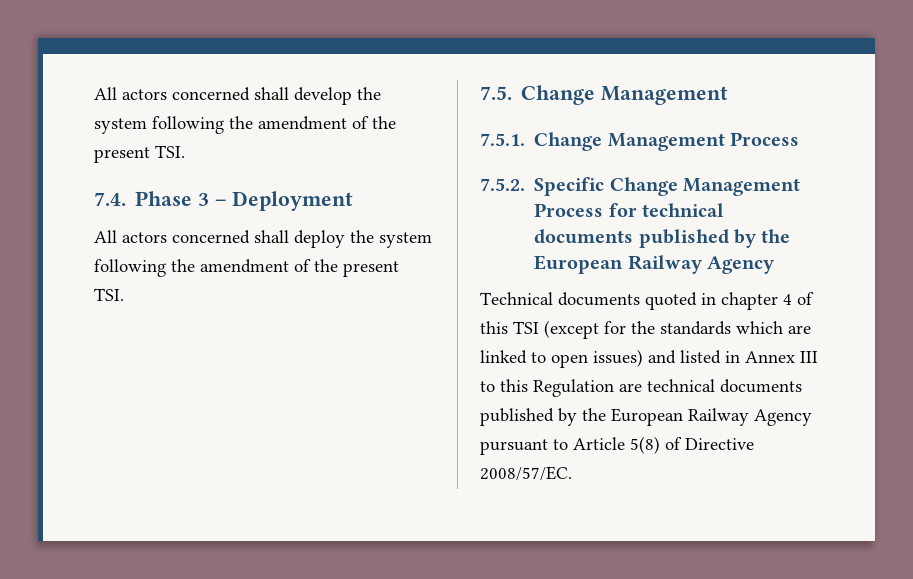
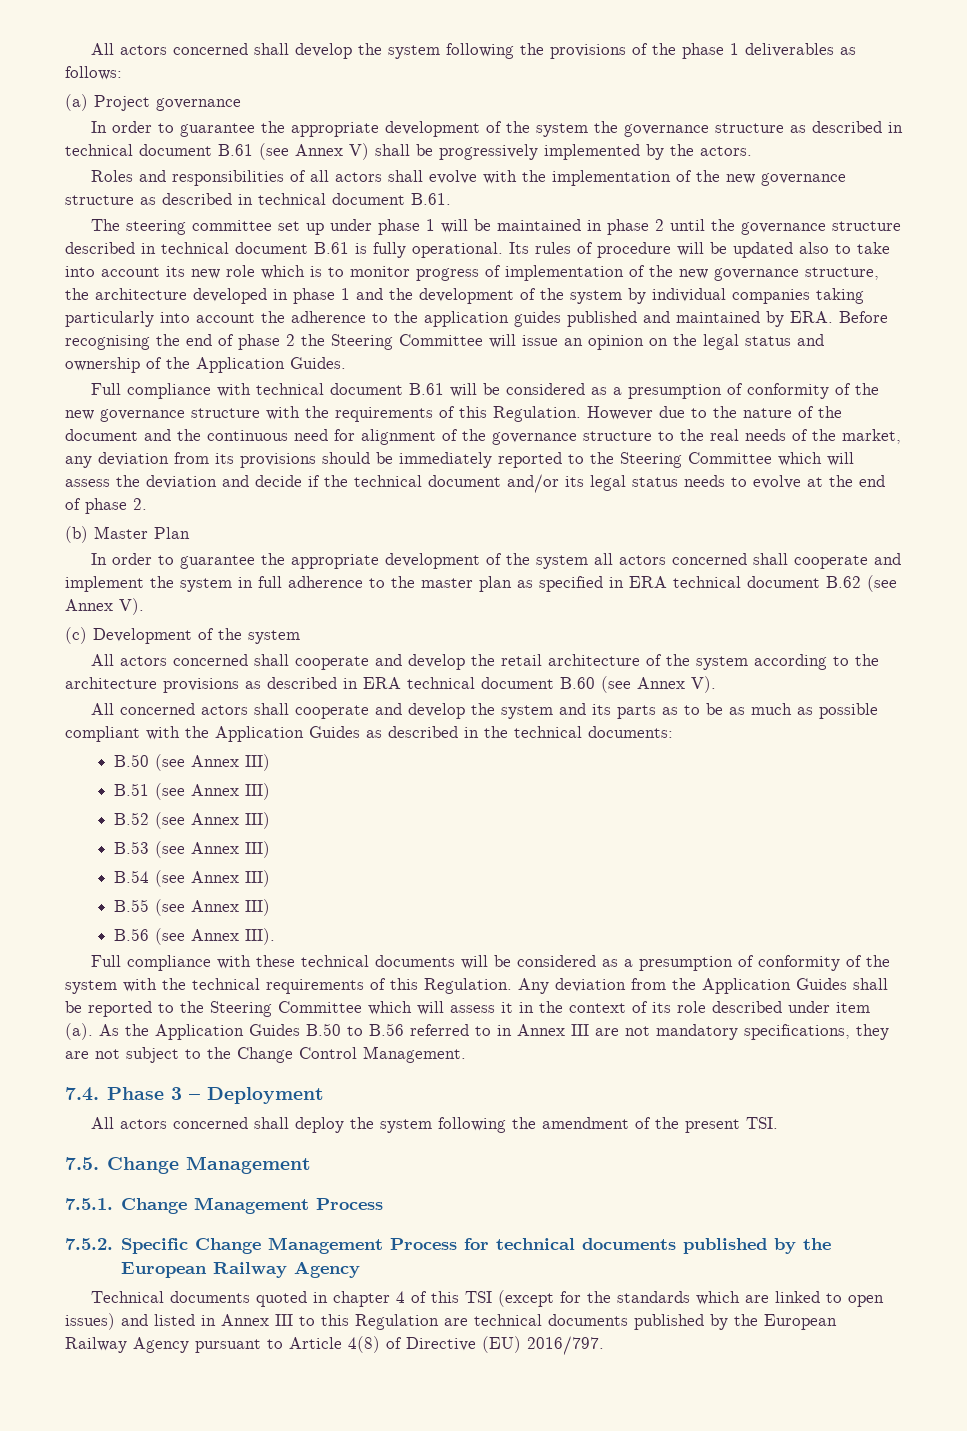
[258,116,396,130] [94,145,185,163] amendment of the present TSI. -> [549,43,856,59] [65,66,122,80] [65,94,241,111] [90,121,903,137] [65,143,752,160] [90,170,846,186] [65,193,451,205] [90,219,901,235] [65,242,890,258] [65,265,879,281] [65,288,864,304] [65,311,888,327] [65,334,824,350] [65,357,346,373] [90,383,879,399] [65,406,842,422] [65,429,901,445] [65,452,854,468] [65,474,885,493] [65,498,147,514] [65,526,190,543] [90,553,901,569] [65,575,897,592] [65,598,144,615] [65,627,300,644] [90,654,879,670] [65,676,716,693] [90,703,878,719] [65,726,673,742] [113,754,270,771] [113,783,270,800] [113,812,270,829] [113,841,270,858] [113,870,270,887] [113,899,270,916] [113,928,275,945] [90,955,890,971] [65,978,888,994] [65,1001,870,1017] [65,1023,889,1040] [65,1046,466,1063] provisions of the phase 1 deliverables as follows: // (a) Project governance // In order to guarantee the appropriate development of the system the governance structure as described in technical document B.61 (see Annex V) shall be progressively implemented by the actors. // Roles and responsibilities of all actors shall evolve with the implementation of the new governance structure as described in technical document B.61. // The steering committee set up under phase 1 will be maintained in phase 2 until the governance structure described in technical document B.61 is fully operational. Its rules of procedure will be updated also to take into account its new role which is to monitor progress of implementation of the new governance structure, the architecture developed in phase 1 and the development of the system by individual companies taking particularly into account the adherence to the application guides published and maintained by ERA. Before recognising the end of phase 2 the Steering Committee will issue an opinion on the legal status and ownership of the Application Guides. // Full compliance with technical document B.61 will be considered as a presumption of conformity of the new governance structure with the requirements of this Regulation. However due to the nature of the document and the continuous need for alignment of the governance structure to the real needs of the market, any deviation from its provisions should be immediately reported to the Steering Committee which will assess the deviation and decide if the technical document and/or its legal status needs to evolve at the end of phase 2. // (b) Master Plan // In order to guarantee the appropriate development of the system all actors concerned shall cooperate and implement the system in full adherence to the master plan as specified in ERA technical document B.62 (see Annex V). // (c) Development of the system // All actors concerned shall cooperate and develop the retail architecture of the system according to the architecture provisions as described in ERA technical document B.60 (see Annex V). // All concerned actors shall cooperate and develop the system and its parts as to be as much as possible compliant with the Application Guides as described in the technical documents: // B.50 (see Annex III) // B.51 (see Annex III) // B.52 (see Annex III) // B.53 (see Annex III) // B.54 (see Annex III) // B.55 (see Annex III) // B.56 (see Annex III). // Full compliance with these technical documents will be considered as a presumption of conformity of the system with the technical requirements of this Regulation. Any deviation from the Application Guides shall be reported to the Steering Committee which will assess it in the context of its role described under item (a). As the Application Guides B.50 to B.56 referred to in Annex III are not mandatory specifications, they are not subject to the Change Control Management.
[630,436,660,454] 5(8) -> [348,1336,380,1353] 4(8)
[480,466,572,481] 2008/57/EC. -> [482,1336,604,1355] (EU) 2016/797.

